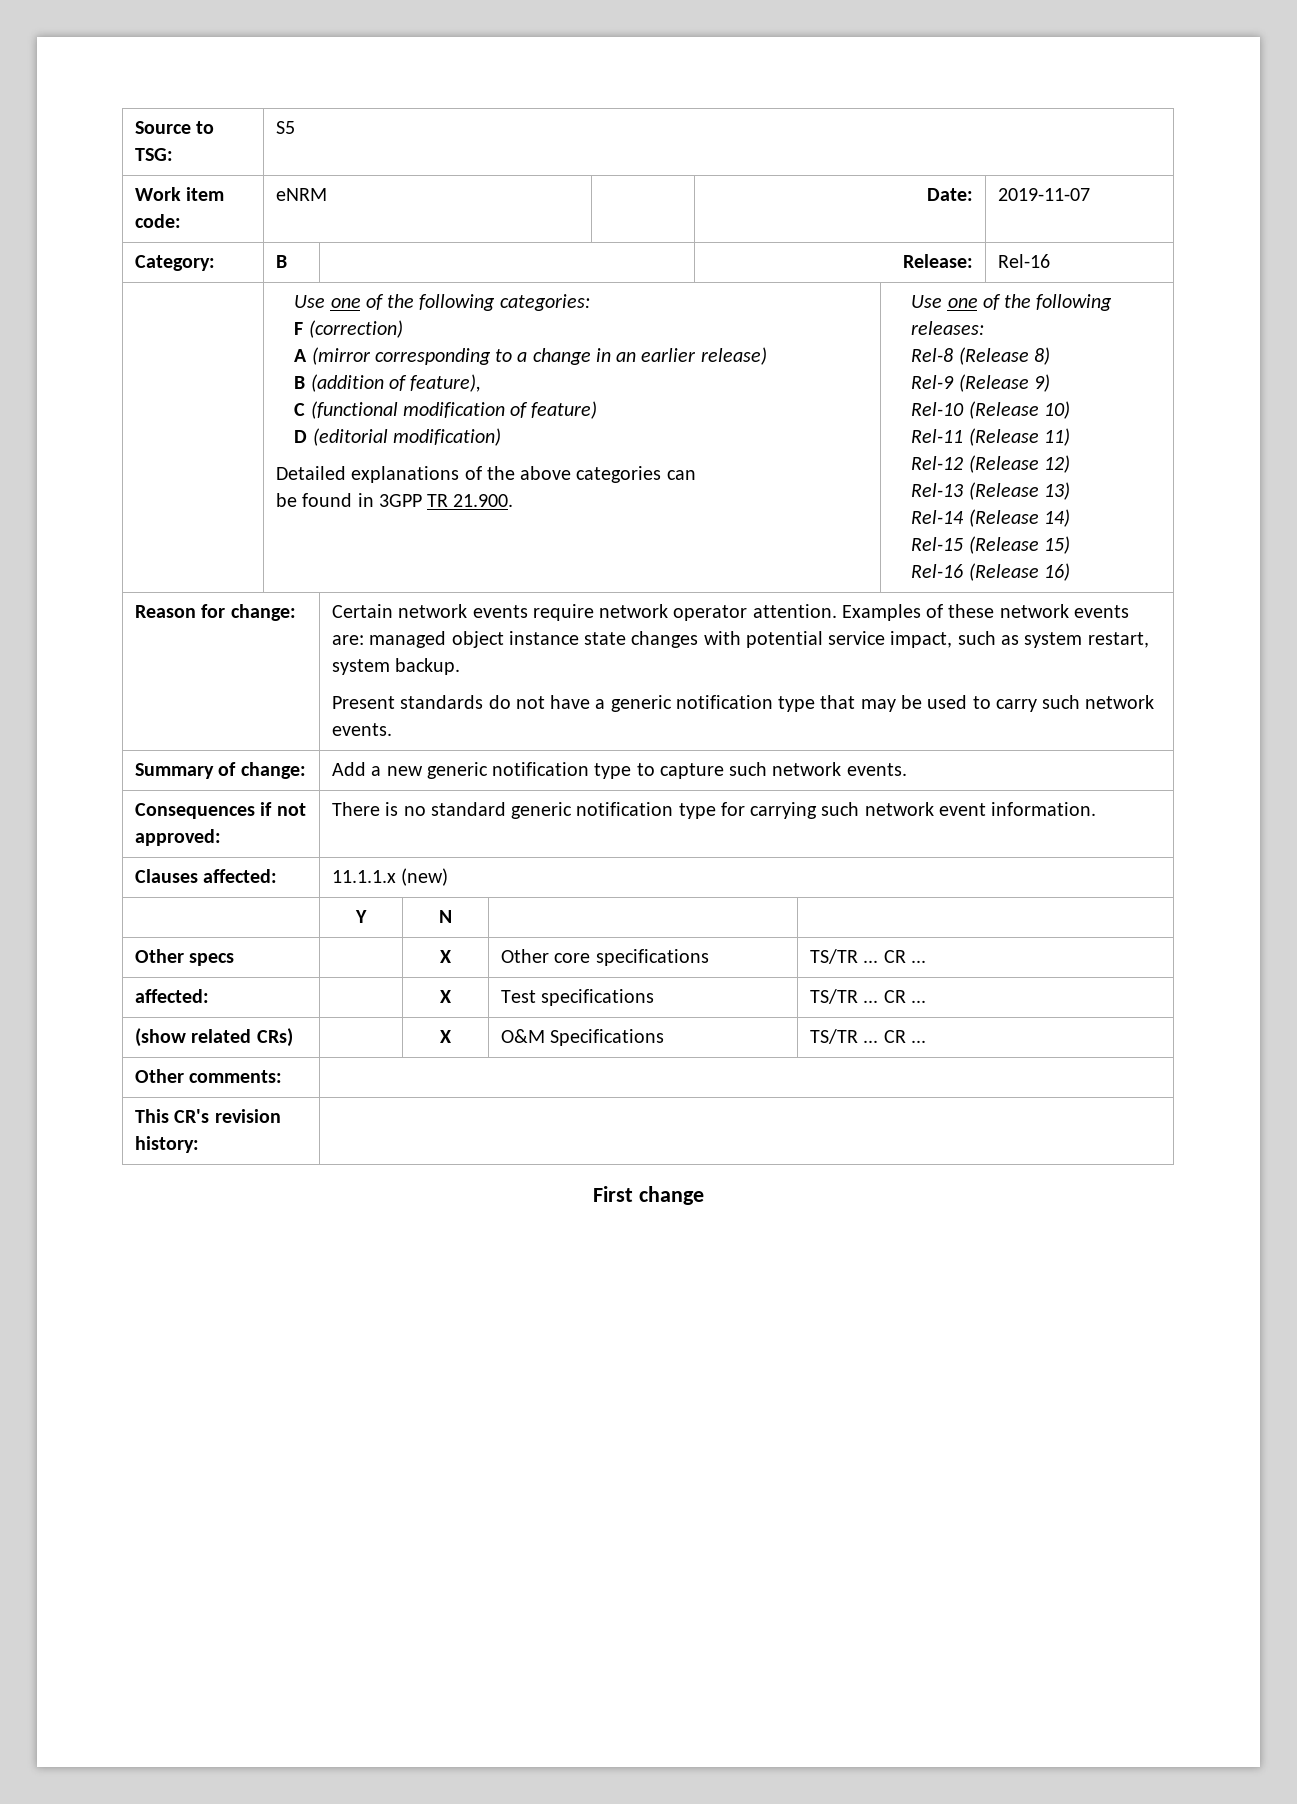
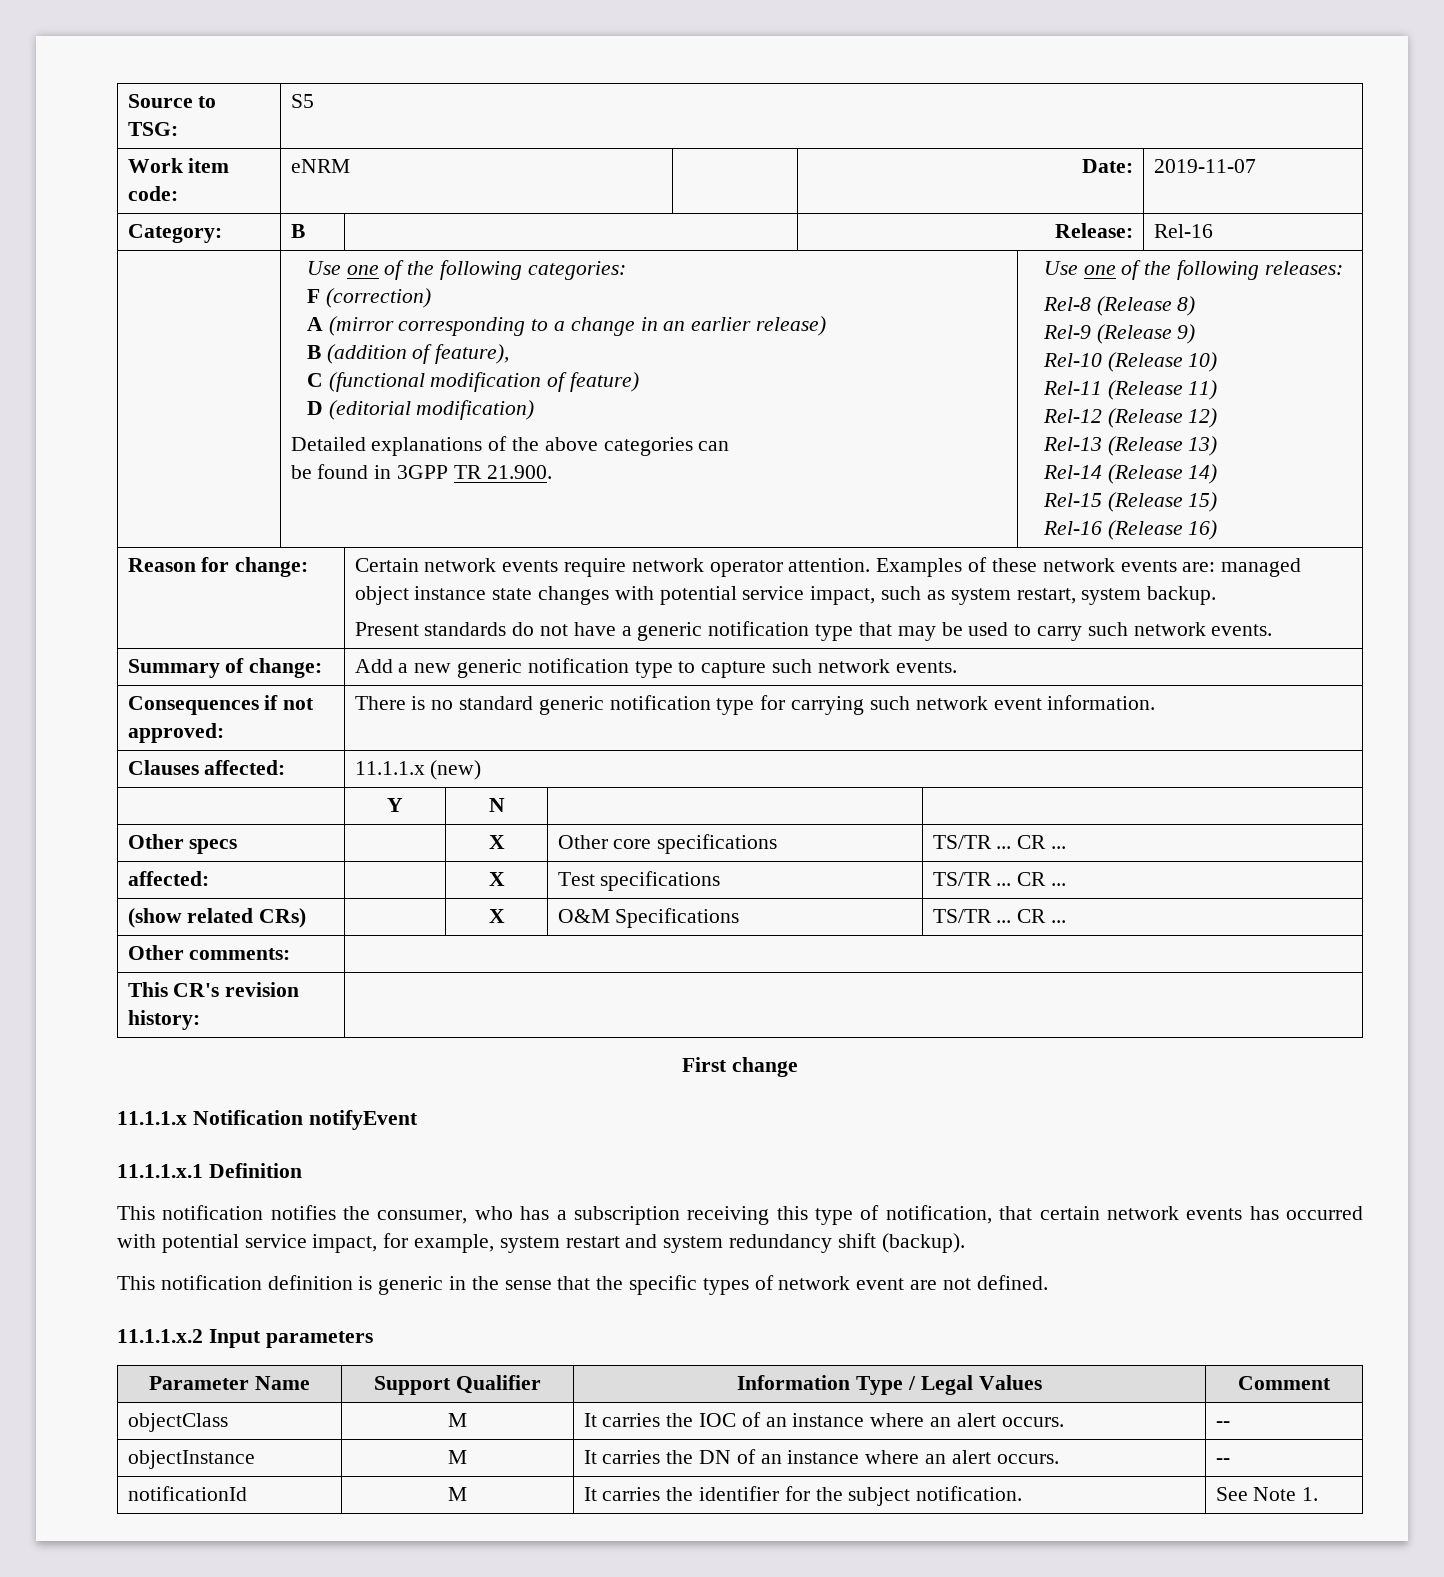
(704, 1195) none -> [117,1110,418,1130] [117,1163,302,1178] [117,1205,1363,1225] [117,1233,965,1253] [117,1275,1048,1295] [117,1329,373,1348] [149,1376,310,1390] [374,1375,541,1395] [737,1375,1042,1395] [1238,1376,1331,1390] [127,1413,228,1432] [448,1413,467,1427] [583,1412,1064,1427] [1215,1421,1230,1427] [127,1450,255,1469] [448,1450,467,1464] [583,1449,1059,1464] [1215,1458,1230,1464] [127,1486,247,1501] [448,1487,467,1501] [583,1486,1023,1506] [1215,1487,1319,1501] // 11.1.1.x Notification notifyEvent // 11.1.1.x.1 Definition // This notification notifies the consumer, who has a subscription receiving this type of notification, that certain network events has occurred with potential service impact, for example, system restart and system redundancy shift (backup). // This notification definition is generic in the sense that the specific types of network event are not defined. // 11.1.1.x.2 Input parameters // Parameter Name | Support Qualifier | Information Type / Legal Values | Comment // objectClass | M | It carries the IOC of an instance where an alert occurs. | -- // objectInstance | M | It carries the DN of an instance where an alert occurs. | -- // notificationId | M | It carries the identifier for the subject notification. | See Note 1.

